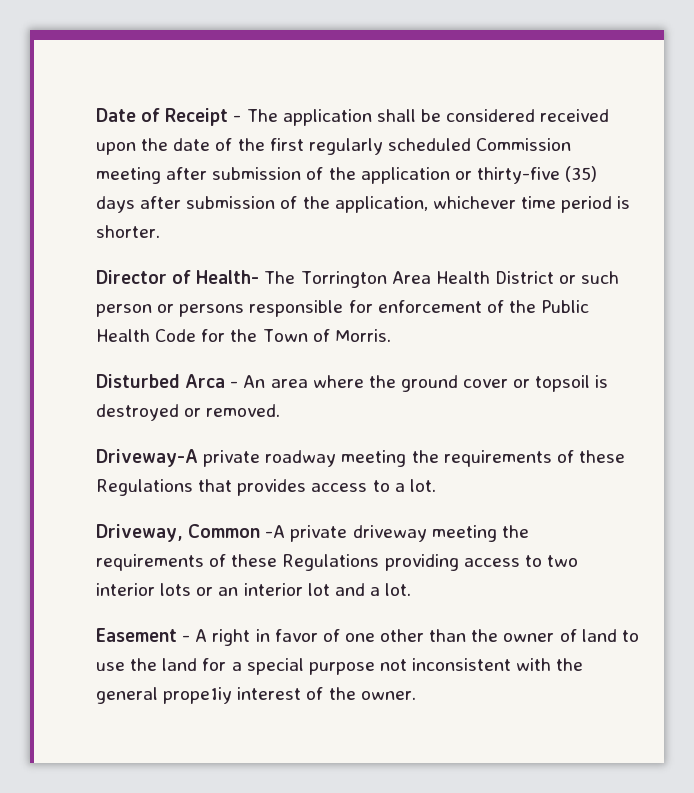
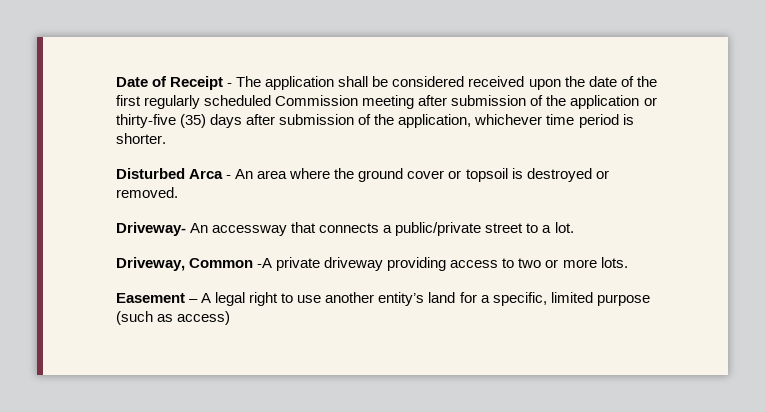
[96,270,620,288] [96,300,590,317] [96,329,391,342] // Director of Health- The Torrington Area Health District or such person or persons responsible for enforcement of the Public Health Code for the Town of Morris. -> (166, 138) none
[96,449,625,467] [96,479,368,496] Driveway-A private roadway meeting the requirements of these Regulations that provides access -> [116,222,524,236] Driveway- An accessway that connects a public/private street
[431,525,529,542] [96,554,578,571] [96,583,412,596] [96,628,639,646] [96,658,584,675] [96,687,416,704] meeting the requirements of these Regulations providing access to two interior lots or an interior lot and a lot. // Easement - A right in favor of one other than the owner of land to use the land for a special purpose not inconsistent with the general prope1iy interest of the owner. -> [387,257,628,271] [116,292,650,306] [116,311,231,325] providing access to two or more lots. // Easement – A legal right to use another entity’s land for a specific, limited purpose (such as access)

